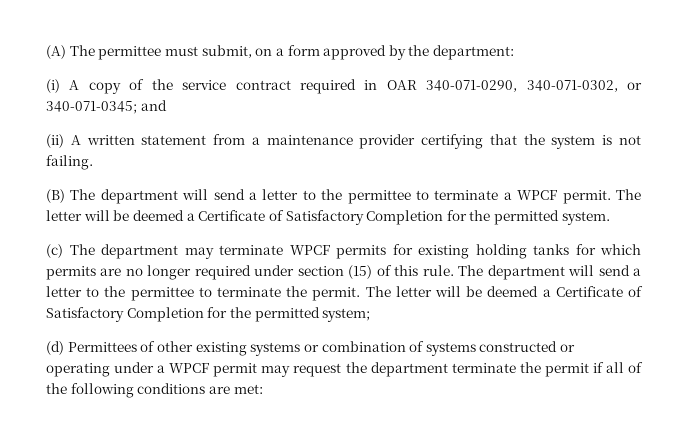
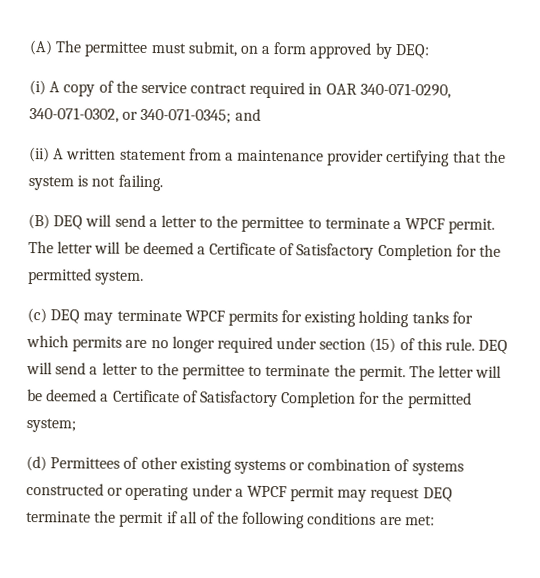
[408,45,515,60] the department: -> [394,44,430,59] DEQ:
[70,189,178,204] The department -> [53,215,84,230] DEQ
[69,244,178,259] The department -> [50,309,81,324] DEQ
[458,265,565,280] The department -> [478,339,509,354] DEQ
[345,362,448,377] the department -> [422,487,453,502] DEQ

